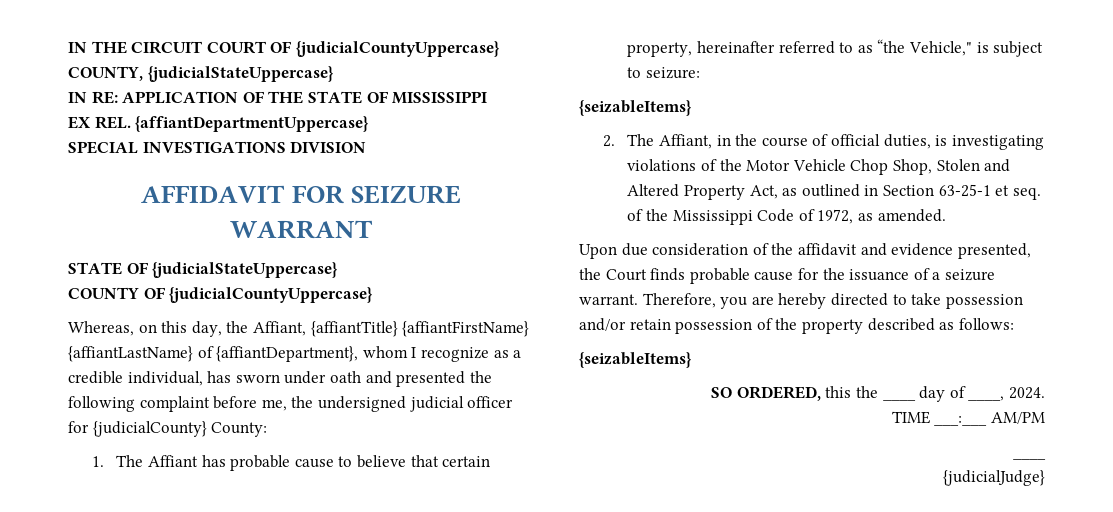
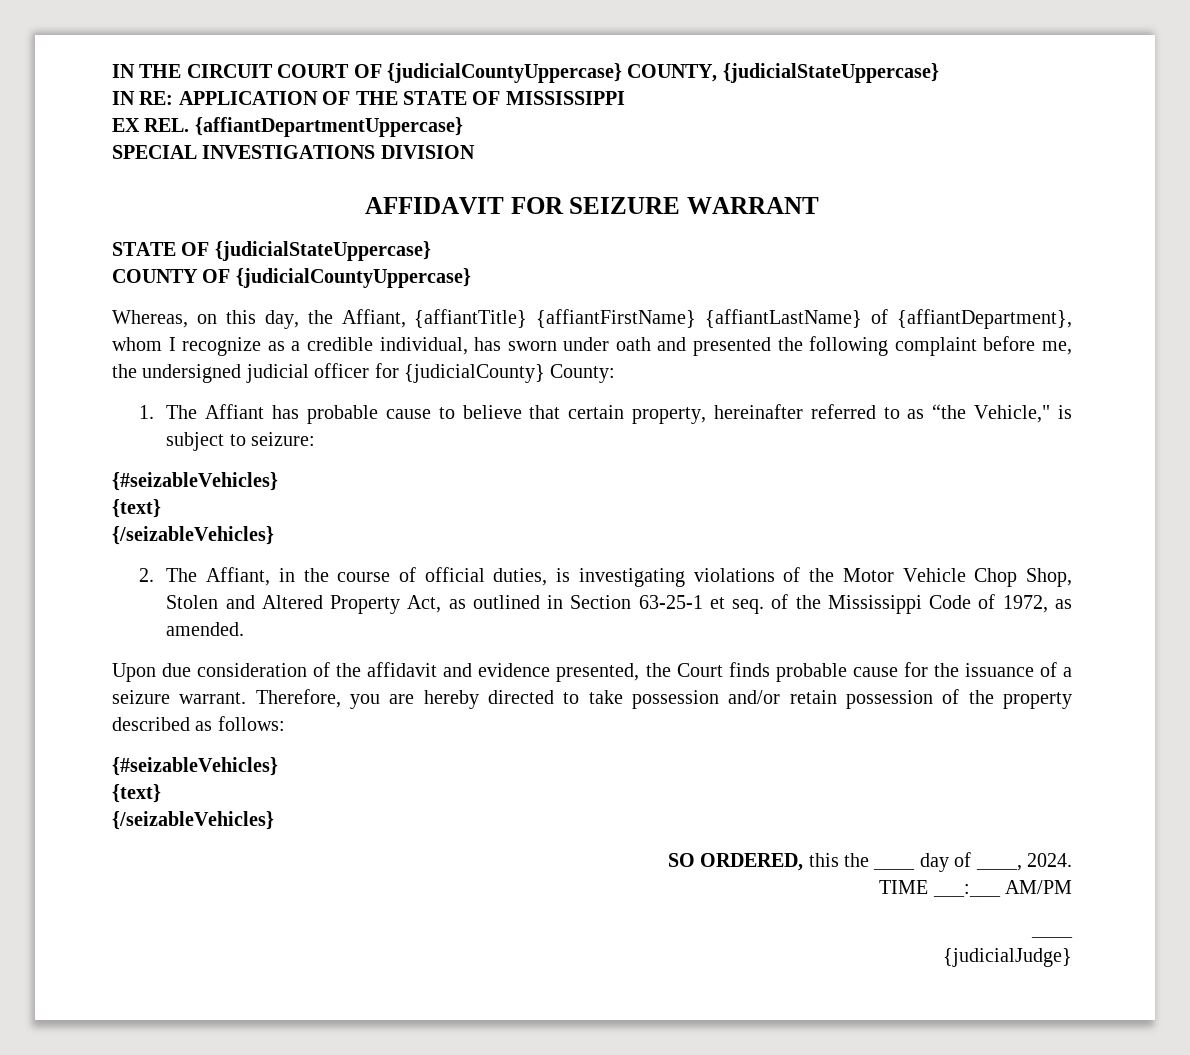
[579,100,692,116] {seizableItems} -> [112,472,278,491] [112,499,161,518] [112,526,274,545] {#seizableVehicles} // {text} // {/seizableVehicles}
[579,352,692,368] {seizableItems} -> [112,757,278,776] [112,784,161,803] [112,811,274,830] {#seizableVehicles} // {text} // {/seizableVehicles}

